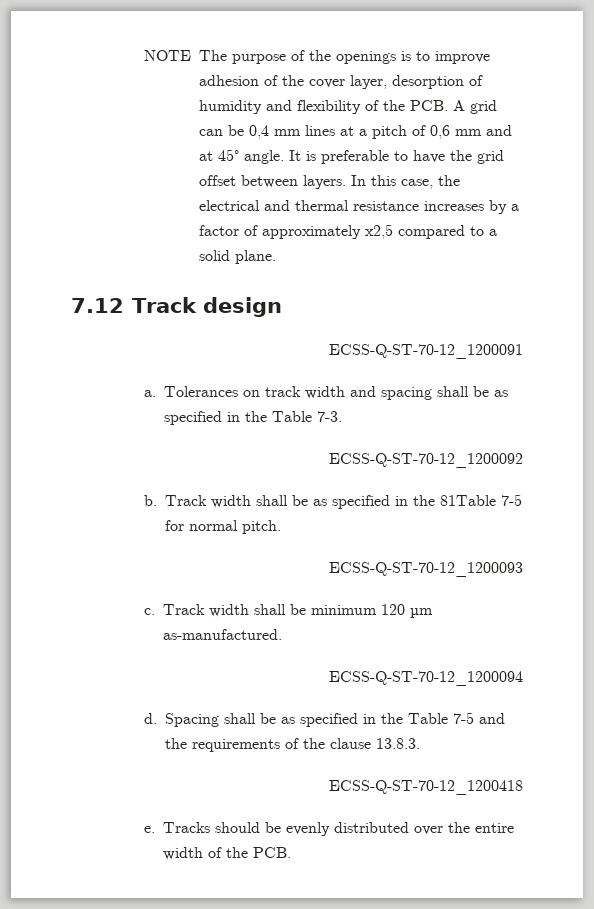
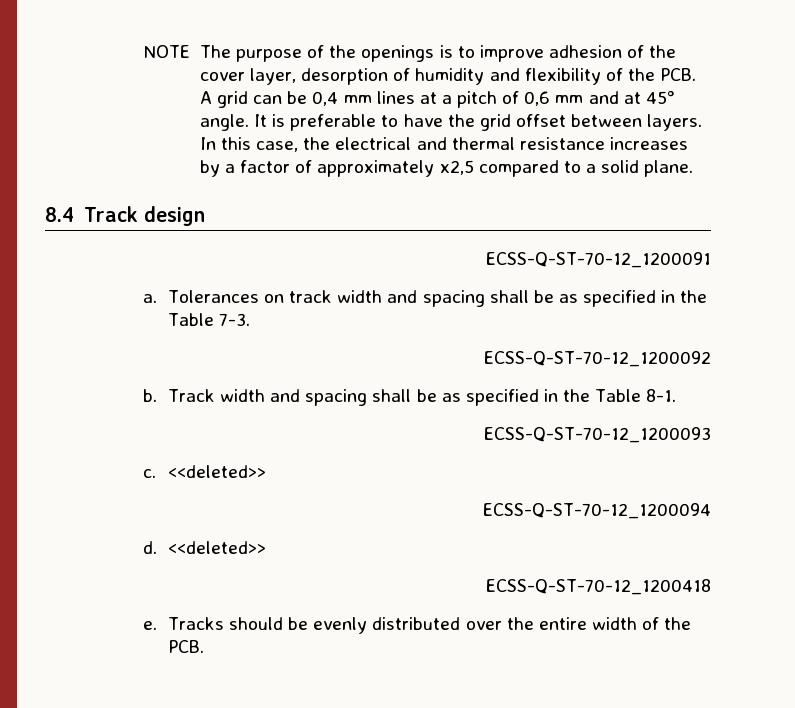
[71,298,124,313] 7.12 -> [45,207,74,222] 8.4
[256,494,523,509] [165,520,282,534] [329,562,523,577] [144,604,434,618] [163,629,283,640] [329,671,523,686] [144,712,506,727] [165,738,421,752] shall be as specified in the 81Table 7-5 for normal pitch. // ECSS-Q-ST-70-12_1200093 // c. Track width shall be minimum 120 µm as-manufactured. // ECSS-Q-ST-70-12_1200094 // d. Spacing shall be as specified in the Table 7-5 and the requirements of the clause 13.8.3. -> [270,389,677,406] [484,427,712,443] [143,465,266,478] [483,503,712,519] [143,541,266,554] and spacing shall be as specified in the Table 8-1. // ECSS-Q-ST-70-12_1200093 // c. <<deleted>> // ECSS-Q-ST-70-12_1200094 // d. <<deleted>>

